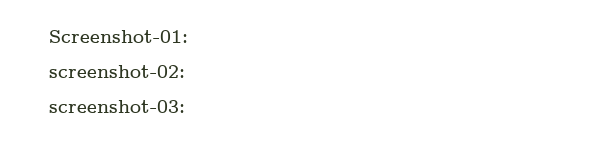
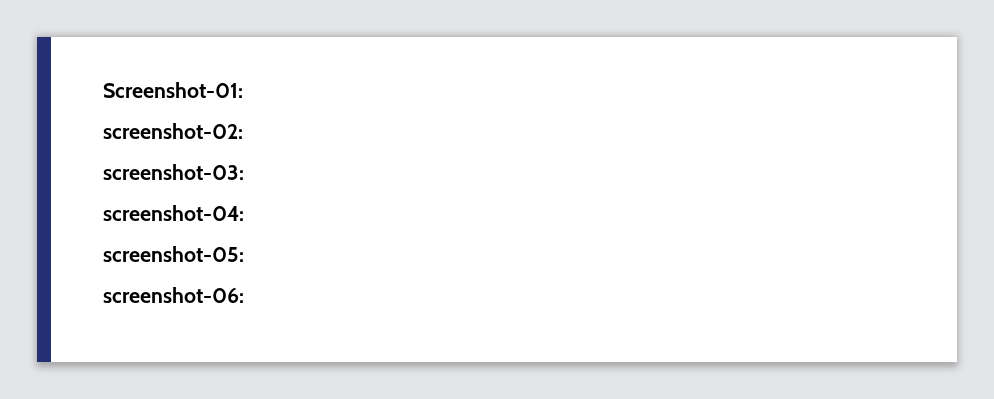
(185, 106) none -> [103,205,244,221] [103,246,244,262] [103,287,244,303] // screenshot-04: // screenshot-05: // screenshot-06:

